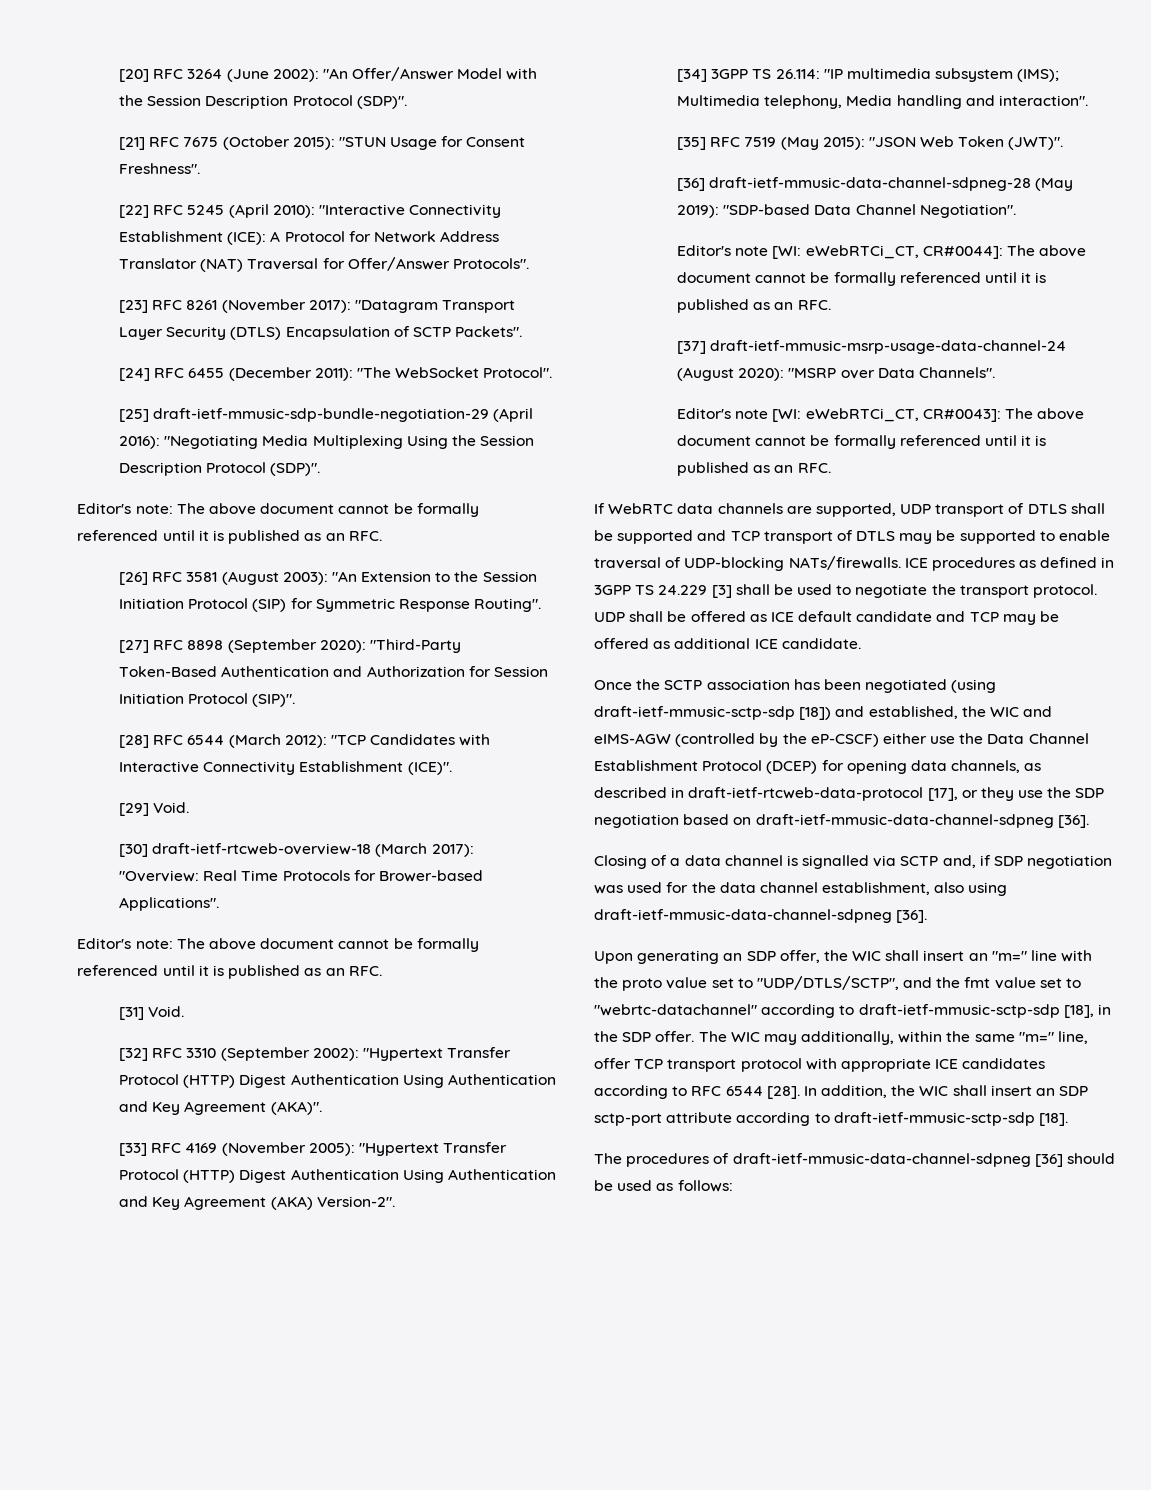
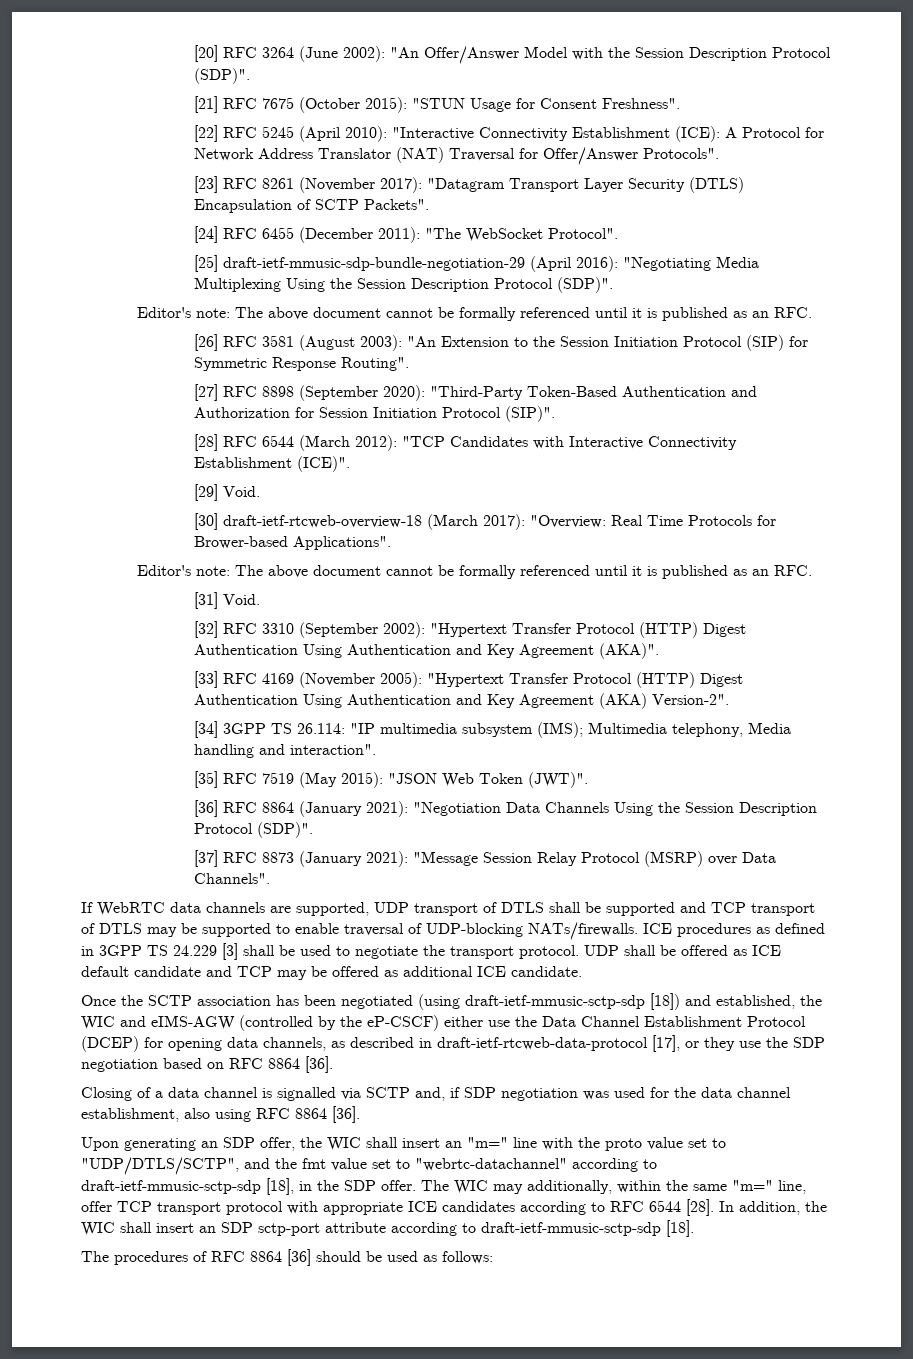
[709,177,1074,191] [676,204,1016,218] [676,245,1087,259] [676,272,1047,286] [676,299,831,313] [676,340,1067,354] [676,367,995,381] [676,408,1085,422] [676,435,1047,449] [676,462,831,476] draft-ietf-mmusic-data-channel-sdpneg-28 (May 2019): "SDP-based Data Channel Negotiation". // Editor's note [WI: eWebRTCi_CT, CR#0044]: The above document cannot be formally referenced until it is published as an RFC. // [37] draft-ietf-mmusic-msrp-usage-data-channel-24 (August 2020): "MSRP over Data Channels". // Editor's note [WI: eWebRTCi_CT, CR#0043]: The above document cannot be formally referenced until it is published as an RFC. -> [222,801,817,817] [193,822,313,838] [193,850,776,867] [193,873,270,884] RFC 8864 (January 2021): "Negotiation Data Channels Using the Session Description Protocol (SDP)". // [37] RFC 8873 (January 2021): "Message Session Relay Protocol (MSRP) over Data Channels".
[755,814,1054,828] draft-ietf-mmusic-data-channel-sdpneg -> [229,1058,300,1069] RFC 8864
[594,909,892,923] draft-ietf-mmusic-data-channel-sdpneg -> [256,1108,327,1119] RFC 8864
[732,1153,1031,1167] draft-ietf-mmusic-data-channel-sdpneg -> [211,1251,282,1262] RFC 8864

